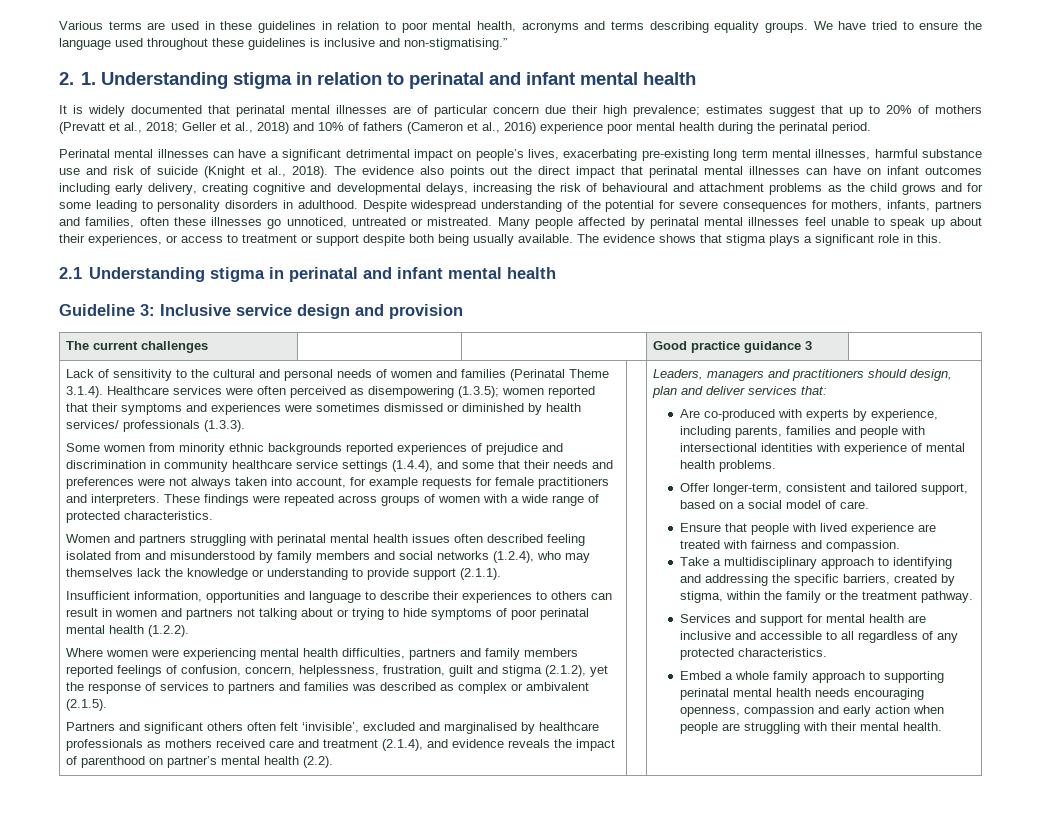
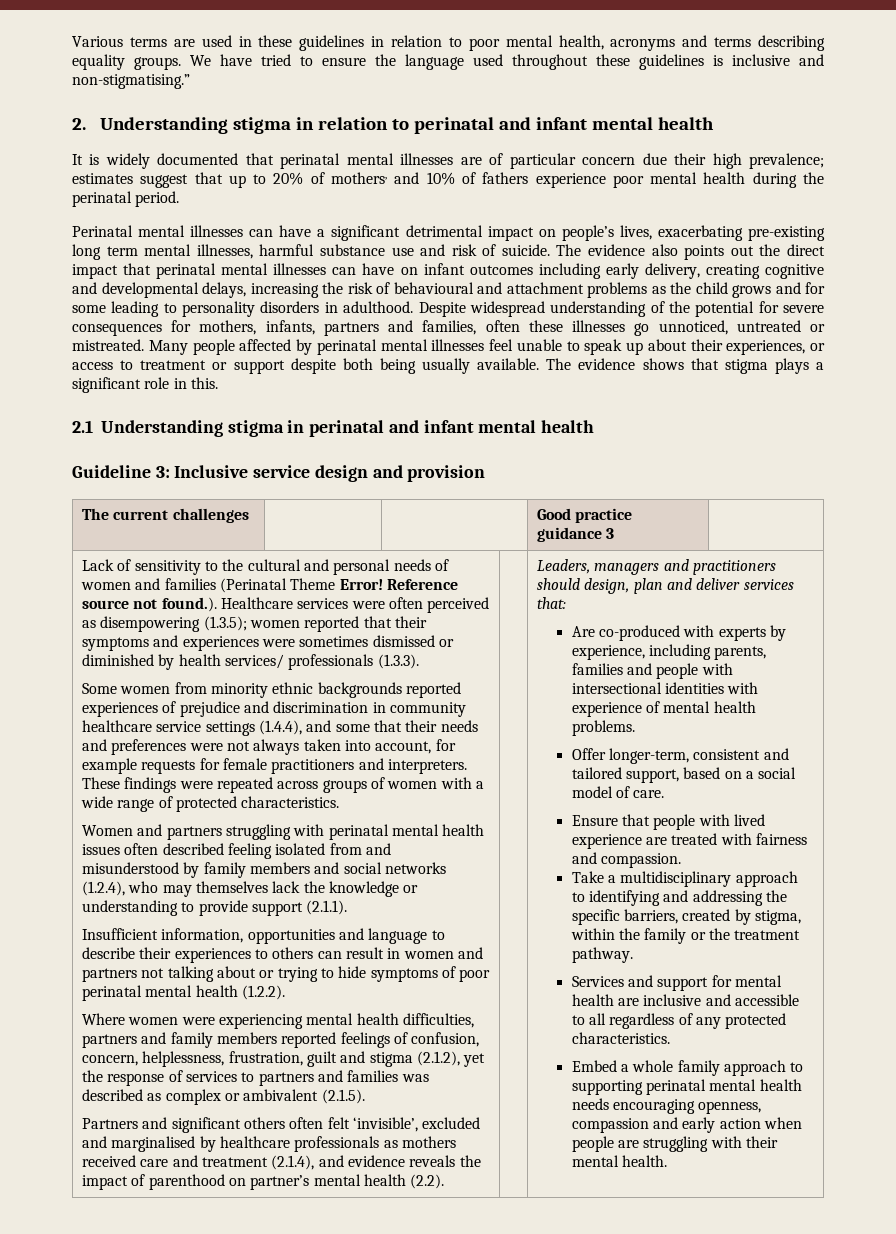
[80,72,96,85] 1. -> (86, 124) none
[935,105,982,114] [59,122,536,134] mothers (Prevatt et al., 2018; Geller et al., 2018) and 10% of fathers (Cameron et al., 2016) -> [331,172,529,185] mothers, and 10% of fathers
[156,166,328,178] suicide (Knight et al., 2018). -> [501,244,550,256] suicide.
[66,386,104,398] 3.1.4). -> [339,579,459,590] [82,597,217,612] Error! Reference source not found.).

